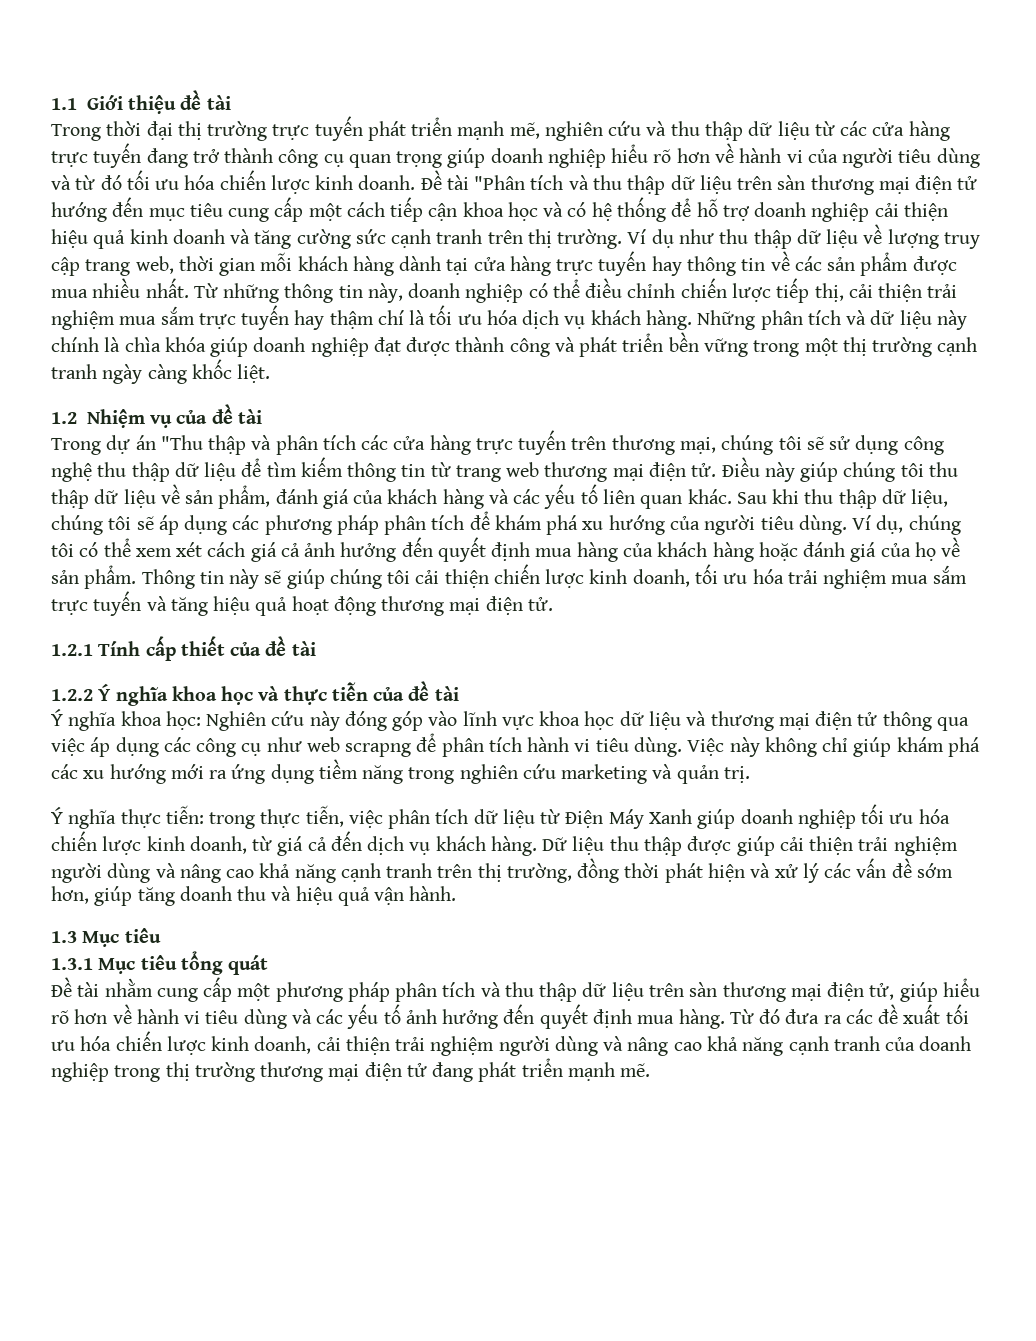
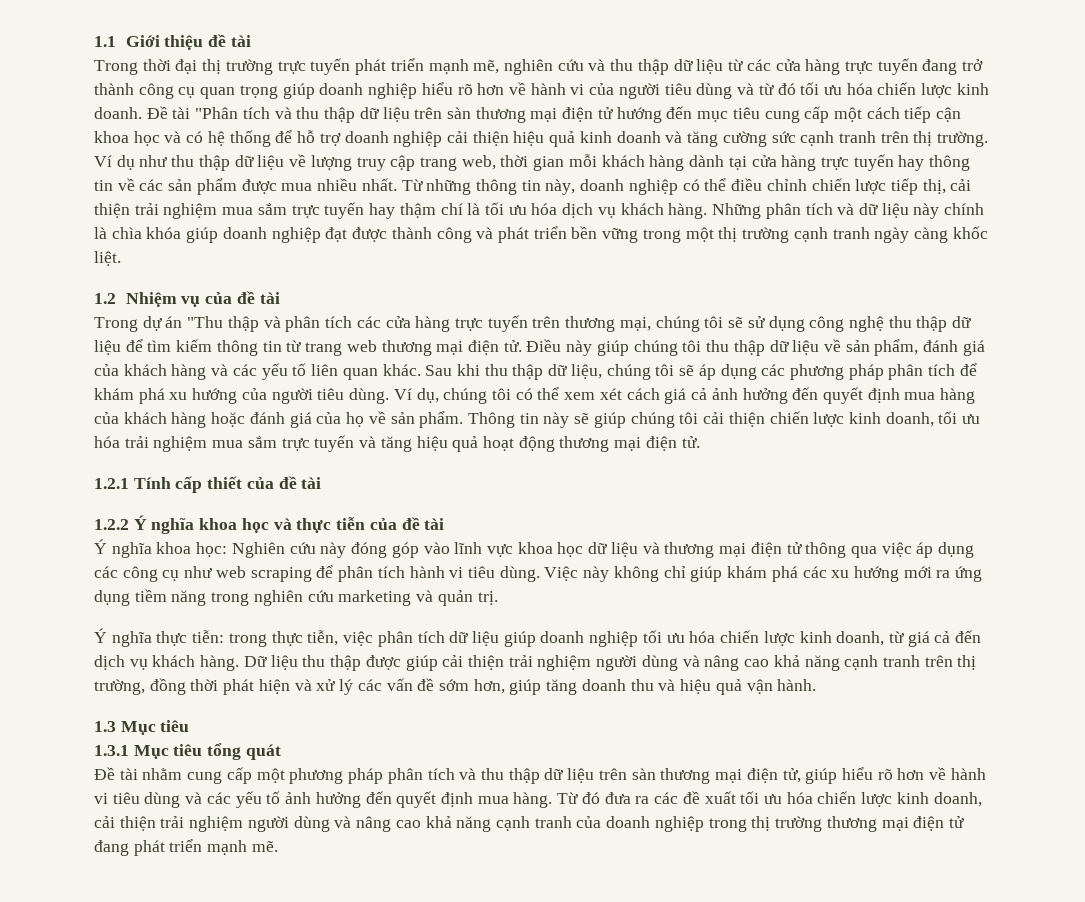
[345,743,412,757] scrapng -> [250,567,312,582] scraping
[540,809,692,829] từ Điện Máy Xanh -> (499, 638) none

